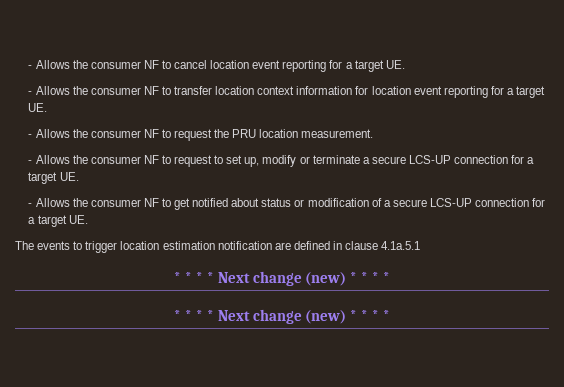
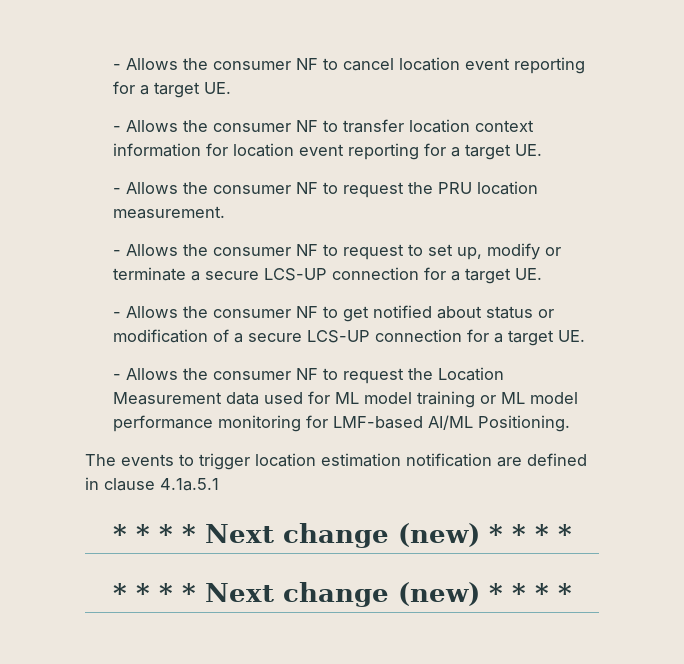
(88, 219) none -> [112,367,504,384] [112,391,578,408] [112,415,570,432] // - Allows the consumer NF to request the Location Measurement data used for ML model training or ML model performance monitoring for LMF-based AI/ML Positioning.

